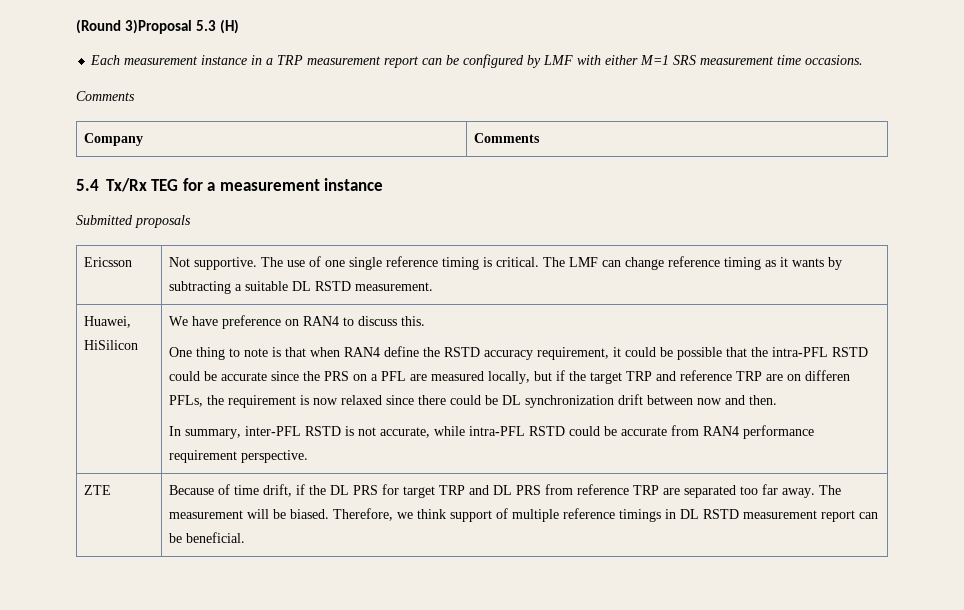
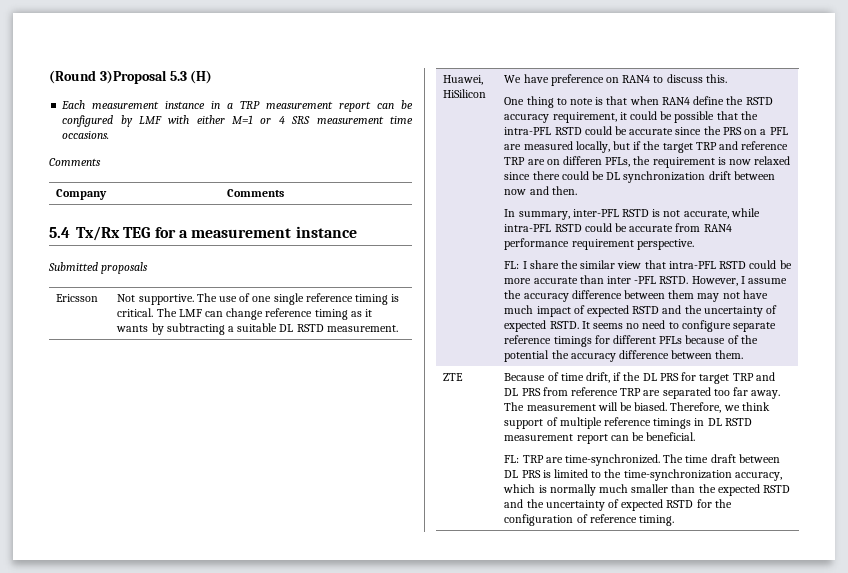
(670, 60) none -> [260,116,285,124] or 4
(309, 456) none -> [504,260,792,269] [504,275,788,286] [504,290,768,302] [504,305,778,317] [504,320,777,332] [504,335,758,347] [504,350,744,362] // FL: I share the similar view that intra-PFL RSTD could be more accurate than inter -PFL RSTD. However, I assume the accuracy difference between them may not have much impact of expected RSTD and the uncertainty of expected RSTD. It seems no need to configure separate reference timings for different PFLs because of the potential the accuracy difference between them.
(246, 537) none -> [504,454,780,466] [504,469,782,481] [503,484,791,496] [504,499,732,511] [504,514,674,526] // FL: TRP are time-synchronized. The time draft between DL PRS is limited to the time-synchronization accuracy, which is normally much smaller than the expected RSTD and the uncertainty of expected RSTD for the configuration of reference timing.

